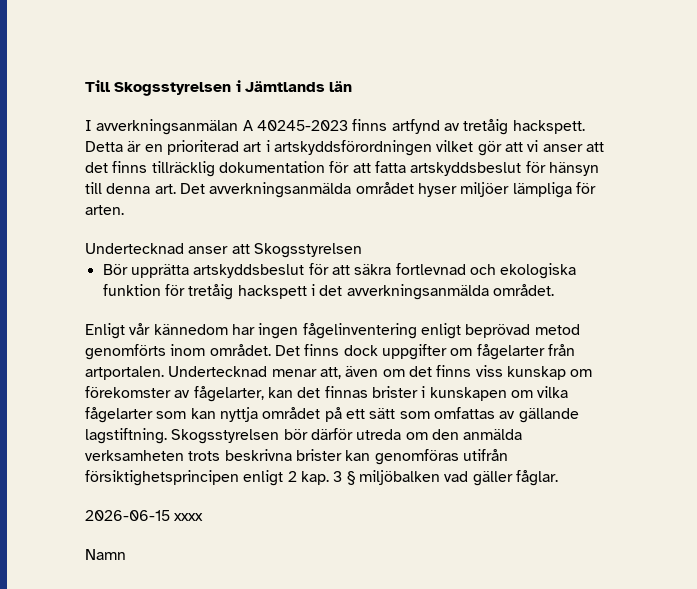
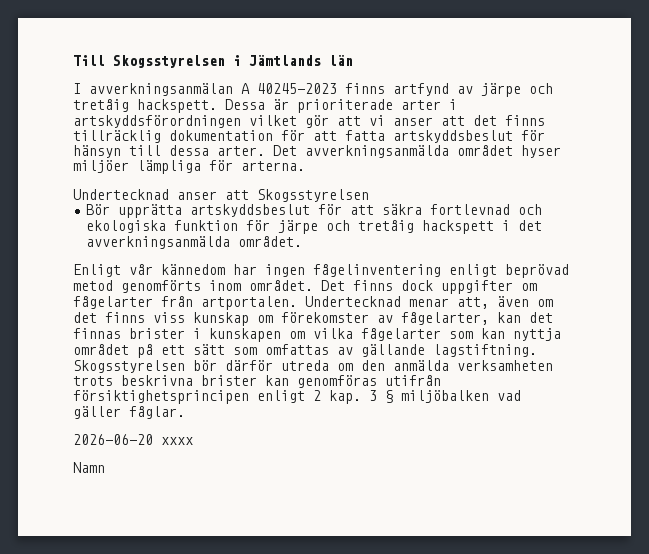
[463,119,585,135] [85,140,262,155] tretåig hackspett. Detta är en prioriterad art -> [481,83,553,97] [73,99,441,113] järpe och tretåig hackspett. Dessa är prioriterade arter
[106,183,176,194] denna art. -> [169,145,265,156] dessa arter.
[85,205,124,215] arten. -> [241,161,305,171] arterna.
(185, 290) none -> [278,220,351,234] järpe och
[85,510,170,521] 2026-06-15 -> [73,434,153,445] 2026-06-20

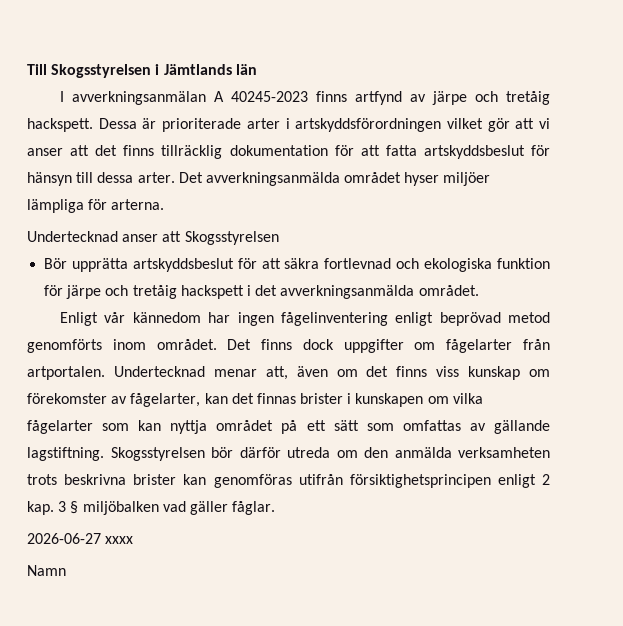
[73,434,153,445] 2026-06-20 -> [27,533,101,544] 2026-06-27

